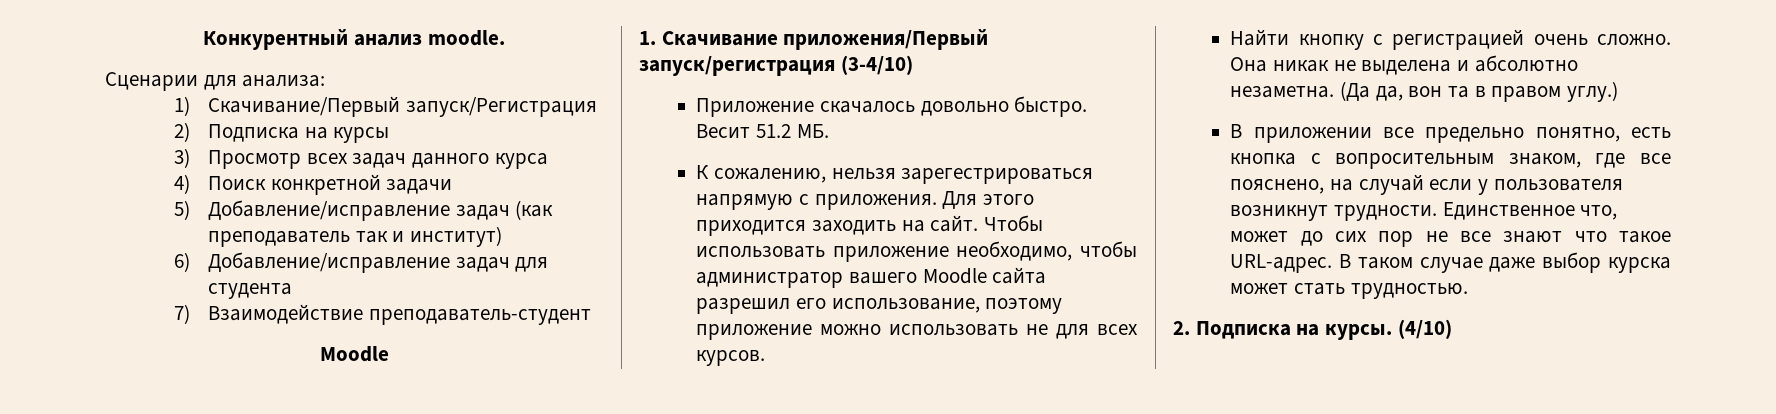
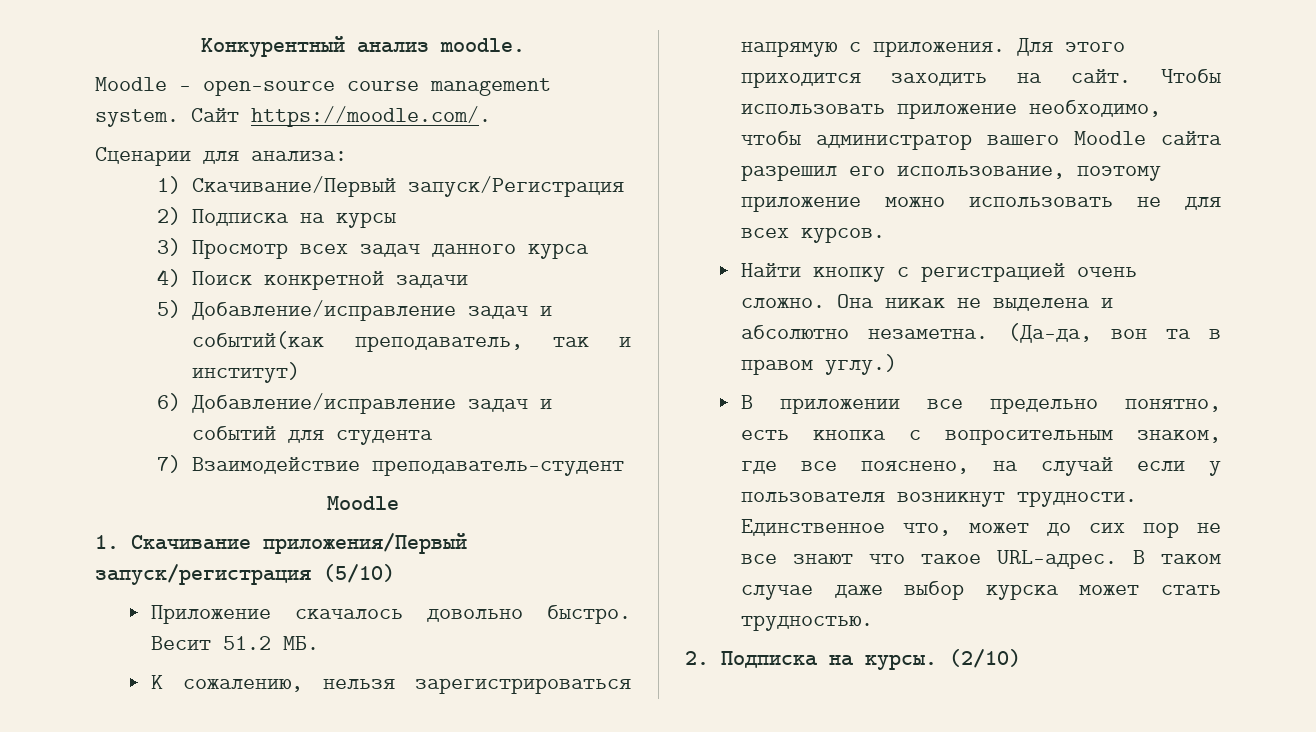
(505, 38) none -> [95,77,551,96] [95,106,491,127] // Moodle – open-source course management system. Сайт https://moodle.com/.
[515,200,554,220] [208,231,351,247] (как преподаватель -> [540,306,553,316] [192,331,523,352] и событий(как преподаватель,
(510, 264) none -> [540,399,553,409] [192,426,277,440] и событий
[840,55,913,75] (3-4/10) -> [323,564,395,583] (5/10)
[901,168,1094,184] зарегестрироваться -> [415,678,631,694] зарегистрироваться
[1340,81,1403,101] (Да да, -> [1007,323,1092,343] (Да-да,
[1397,319,1452,339] (4/10) -> [949,649,1021,668] (2/10)

